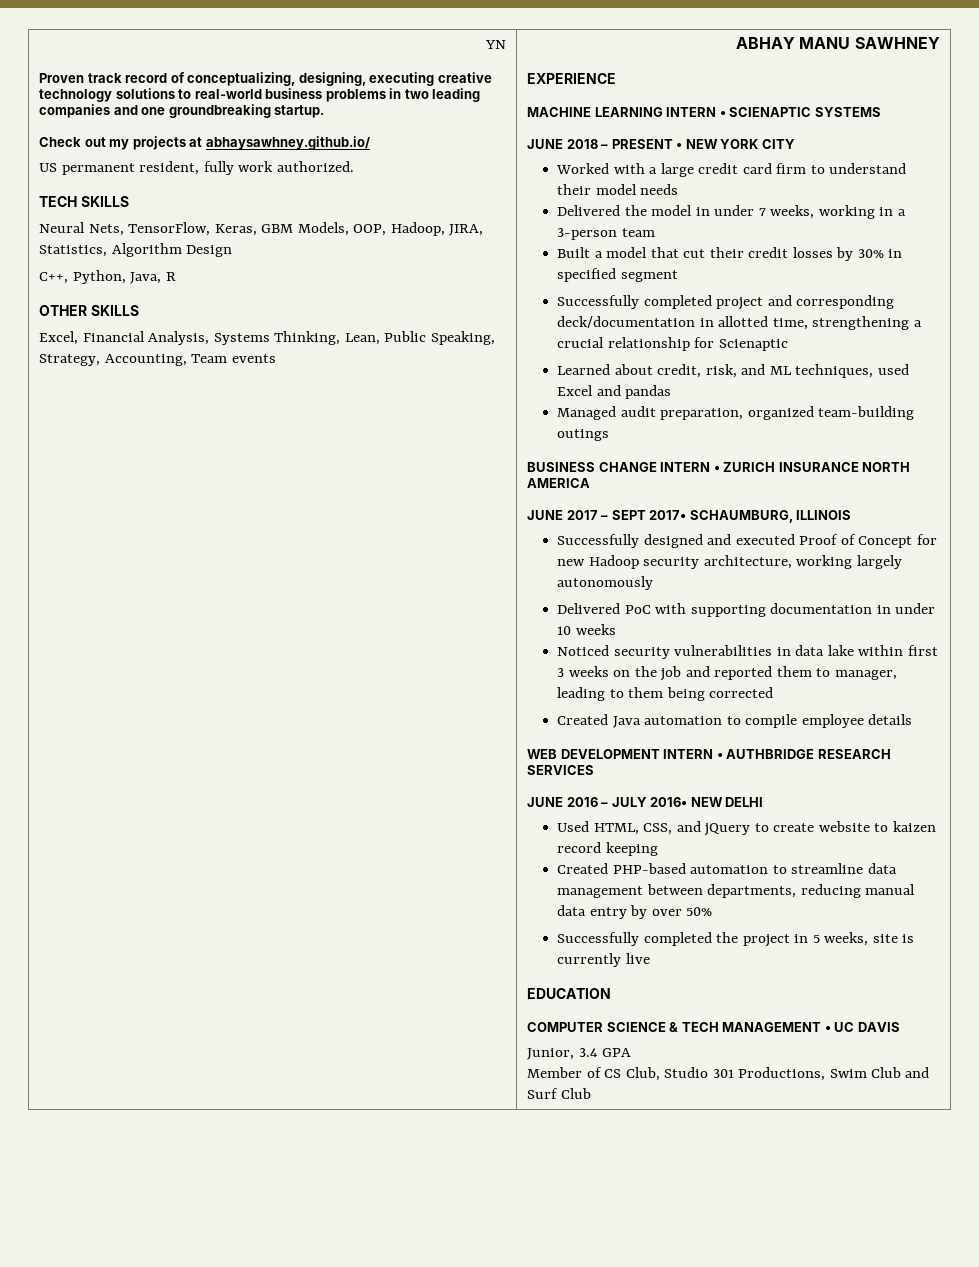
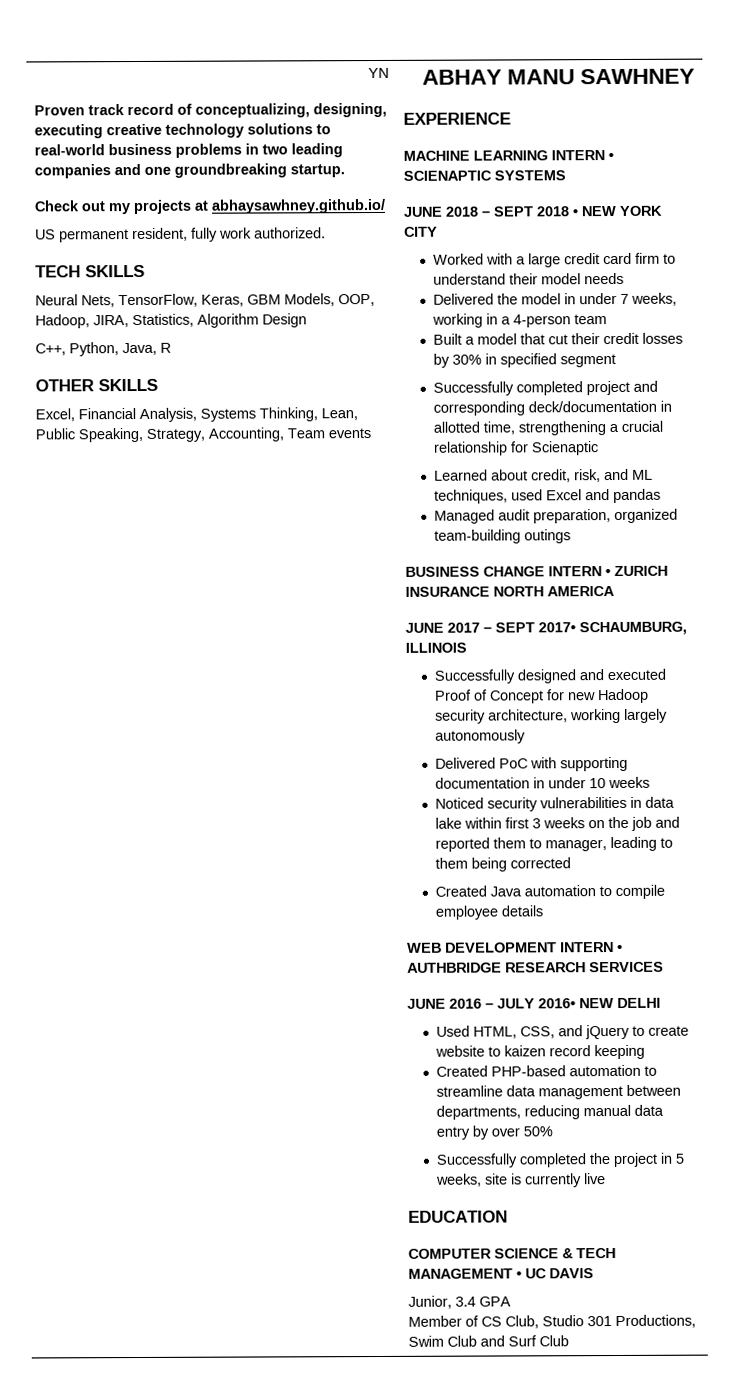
[611,139,673,149] PRESENT -> [493,206,571,217] SEPT 2018
[557,228,618,240] 3-person -> [513,314,572,328] 4-person

